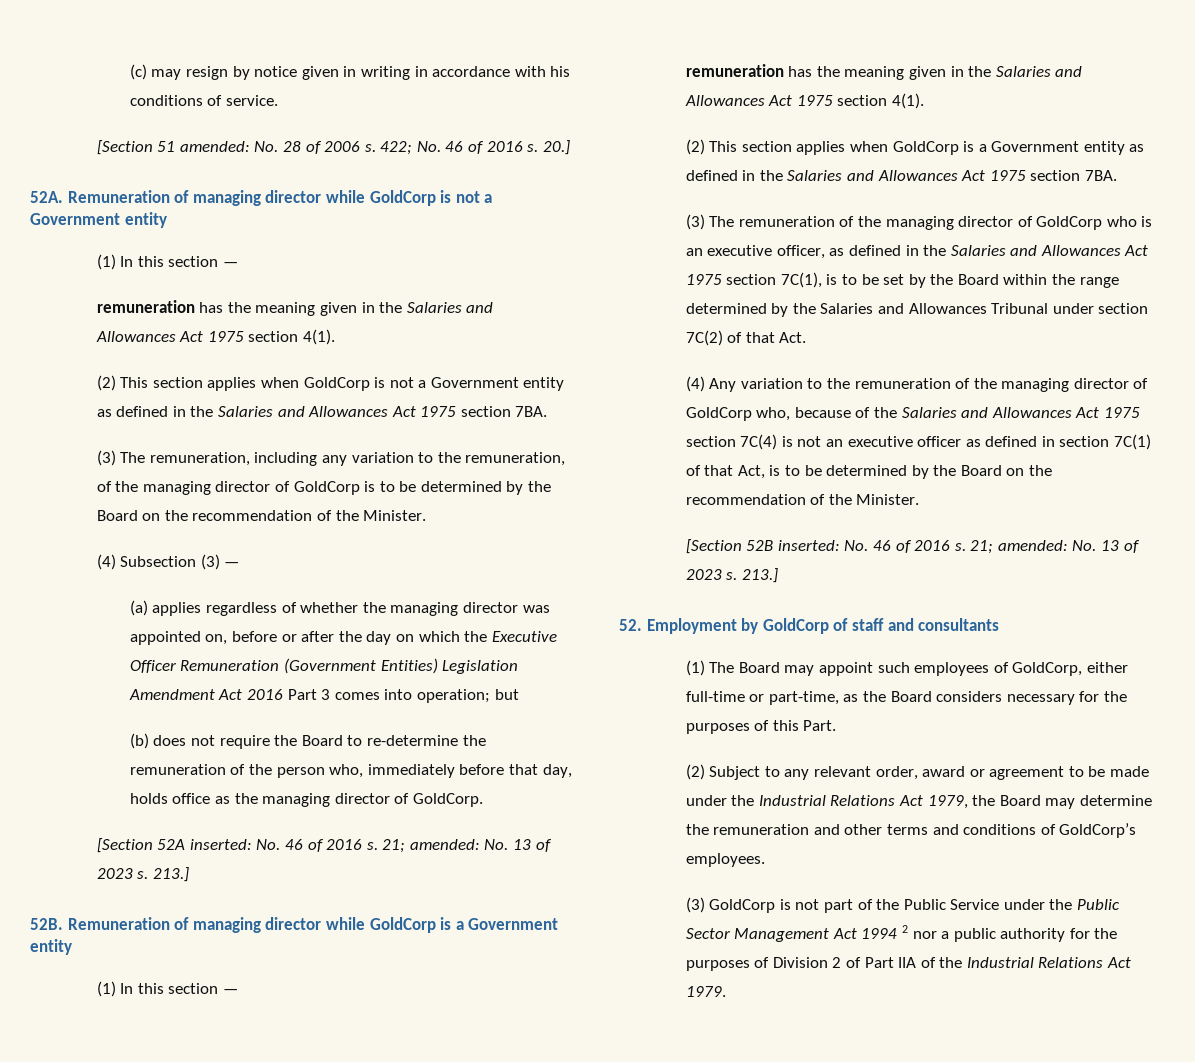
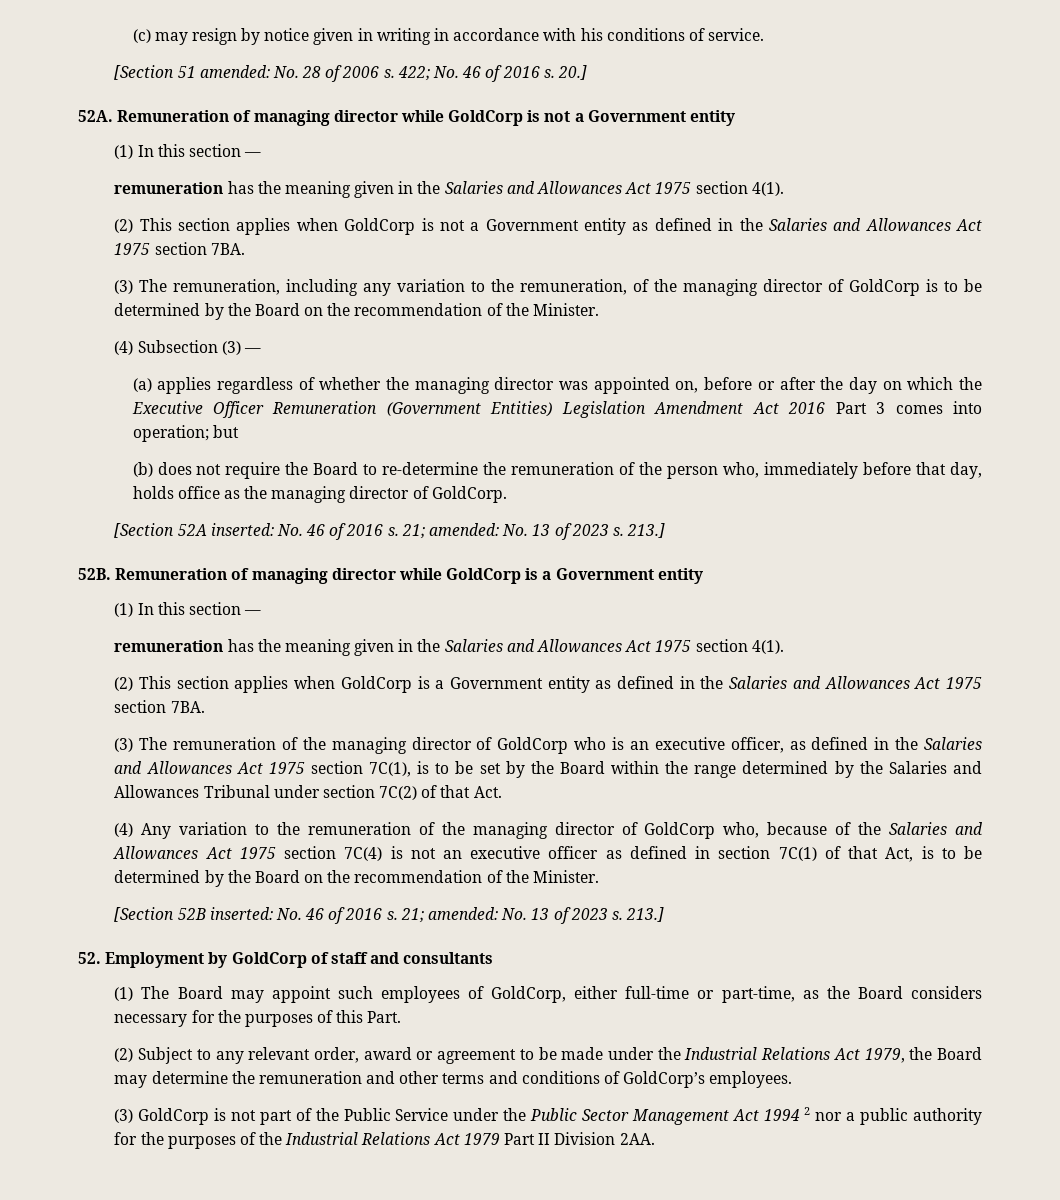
[772,957,1132,968] [685,986,726,997] Division 2 of Part IIA of the Industrial Relations Act 1979. -> [259,1132,655,1145] the Industrial Relations Act 1979 Part II Division 2AA.

